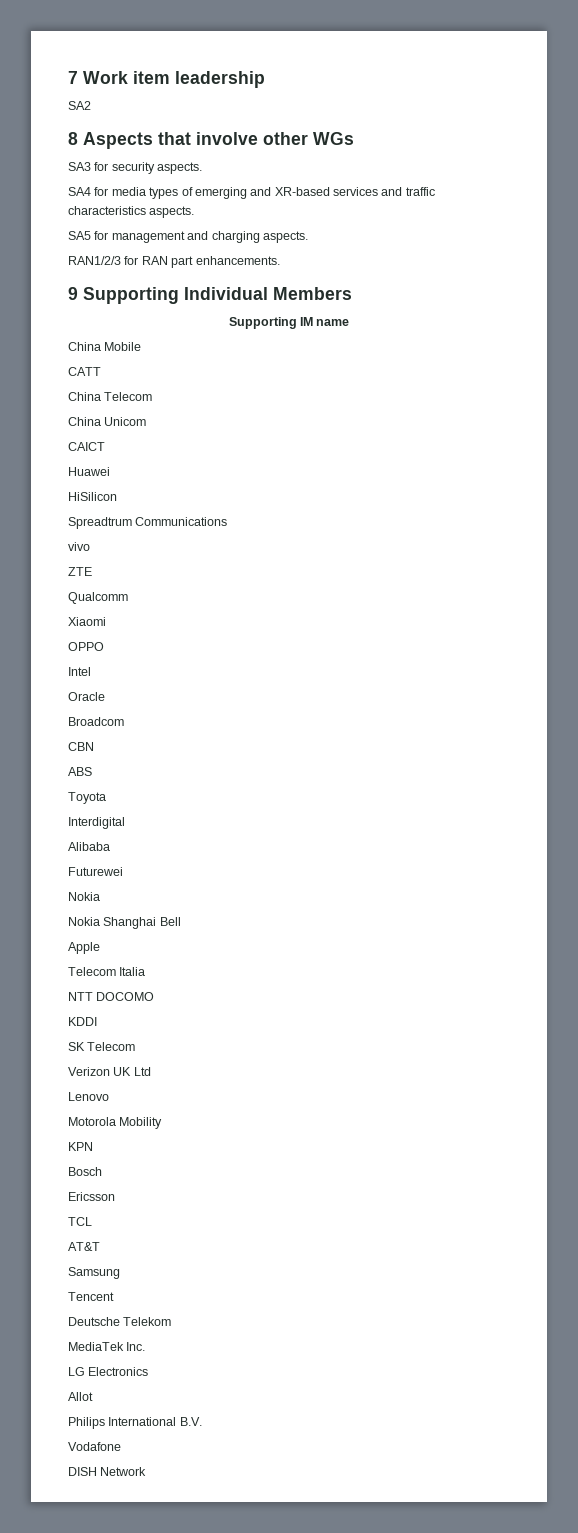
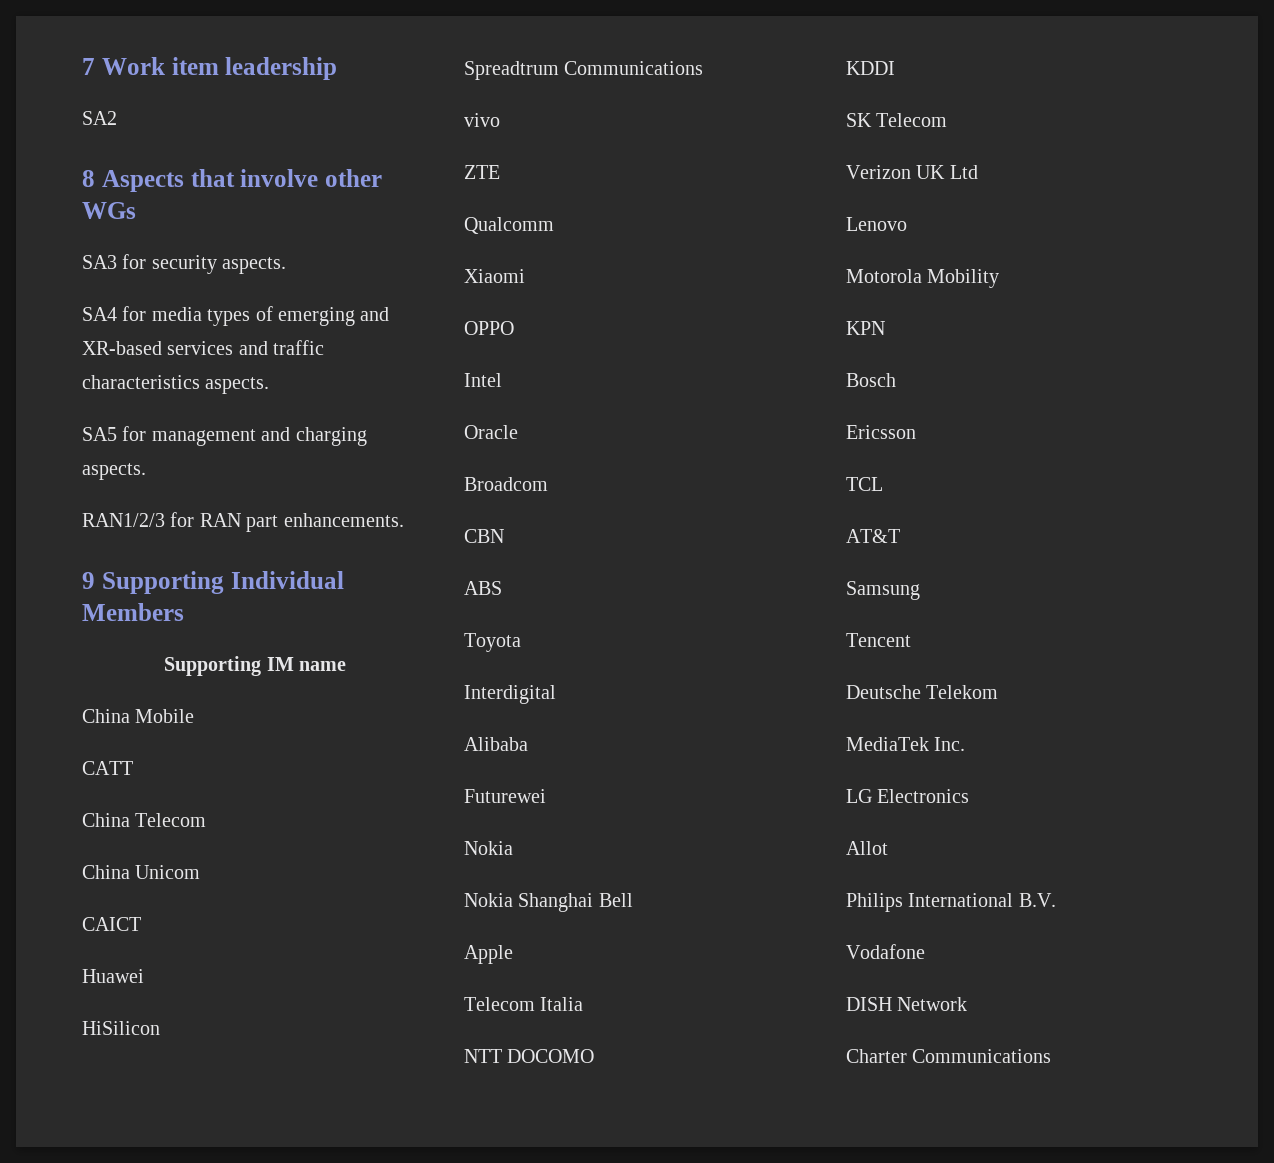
(147, 1471) none -> [846,1049,1052,1063] // Charter Communications

